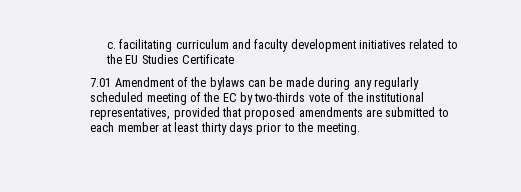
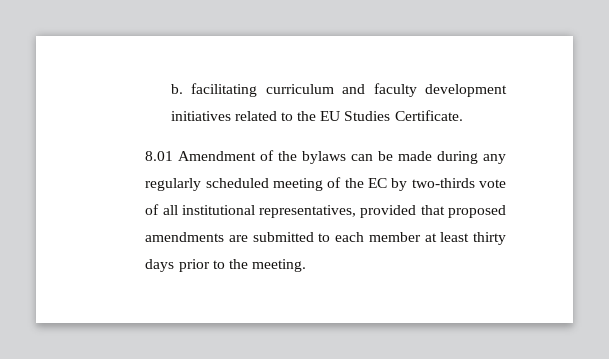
[106,42,116,49] c. -> [170,84,183,94] b.
[181,54,234,64] [90,78,112,87] Certificate // 7.01 -> [394,110,463,121] [145,151,174,161] Certificate. // 8.01
[346,92,363,102] the -> [162,205,178,215] all

